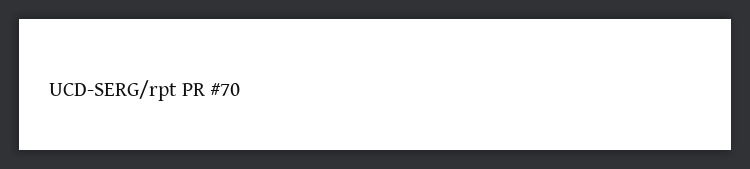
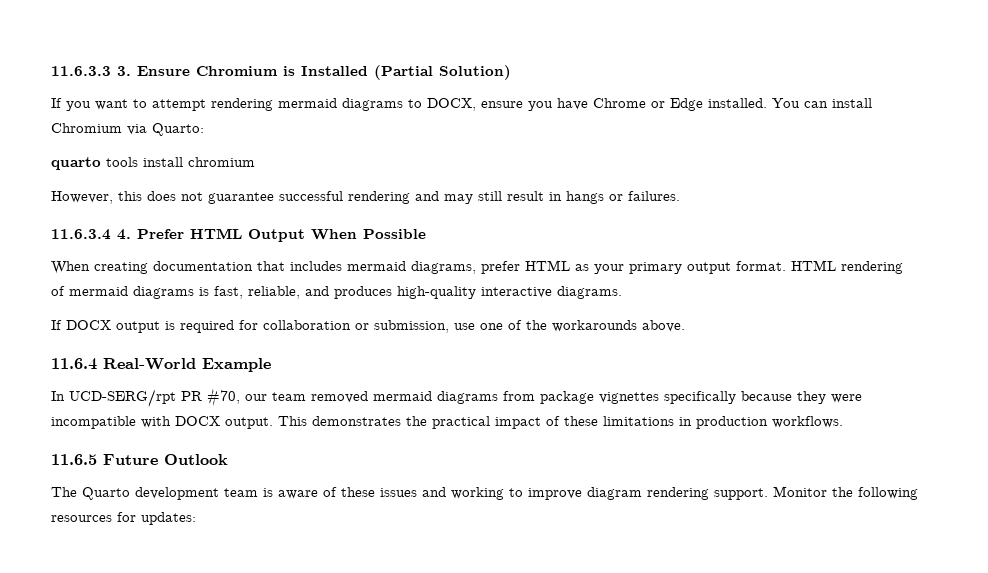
[49,80,241,101] UCD-SERG/rpt PR #70 -> [51,65,511,80] [51,98,872,111] [51,123,204,136] [51,157,255,170] [51,191,680,204] [51,228,426,242] [51,260,903,274] [51,286,622,299] [51,320,685,333] [51,358,271,372] [51,388,862,407] [51,416,843,429] [51,454,228,465] [51,486,918,500] [51,512,196,525] 11.6.3.3 3. Ensure Chromium is Installed (Partial Solution) // If you want to attempt rendering mermaid diagrams to DOCX, ensure you have Chrome or Edge installed. You can install Chromium via Quarto: // quarto tools install chromium // However, this does not guarantee successful rendering and may still result in hangs or failures. // 11.6.3.4 4. Prefer HTML Output When Possible // When creating documentation that includes mermaid diagrams, prefer HTML as your primary output format. HTML rendering of mermaid diagrams is fast, reliable, and produces high-quality interactive diagrams. // If DOCX output is required for collaboration or submission, use one of the workarounds above. // 11.6.4 Real-World Example // In UCD-SERG/rpt PR #70, our team removed mermaid diagrams from package vignettes specifically because they were incompatible with DOCX output. This demonstrates the practical impact of these limitations in production workflows. // 11.6.5 Future Outlook // The Quarto development team is aware of these issues and working to improve diagram rendering support. Monitor the following resources for updates:

